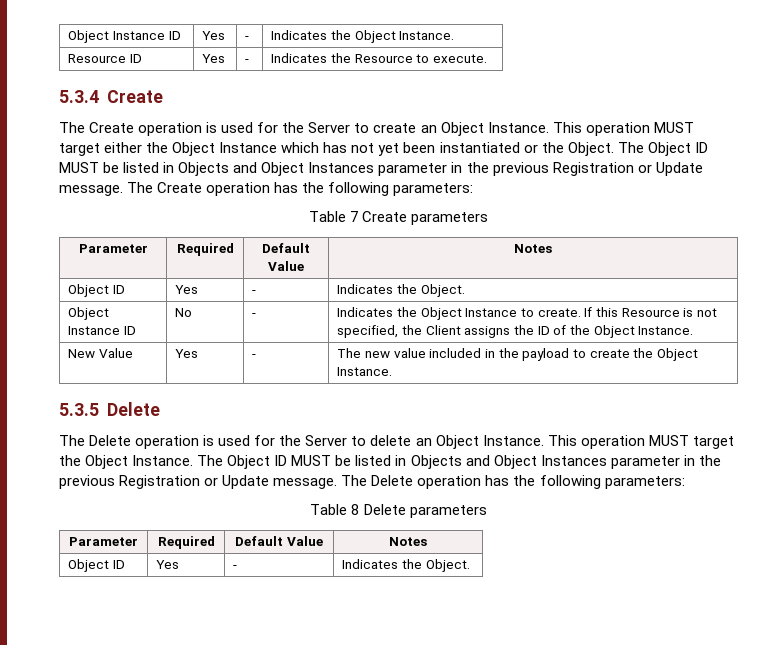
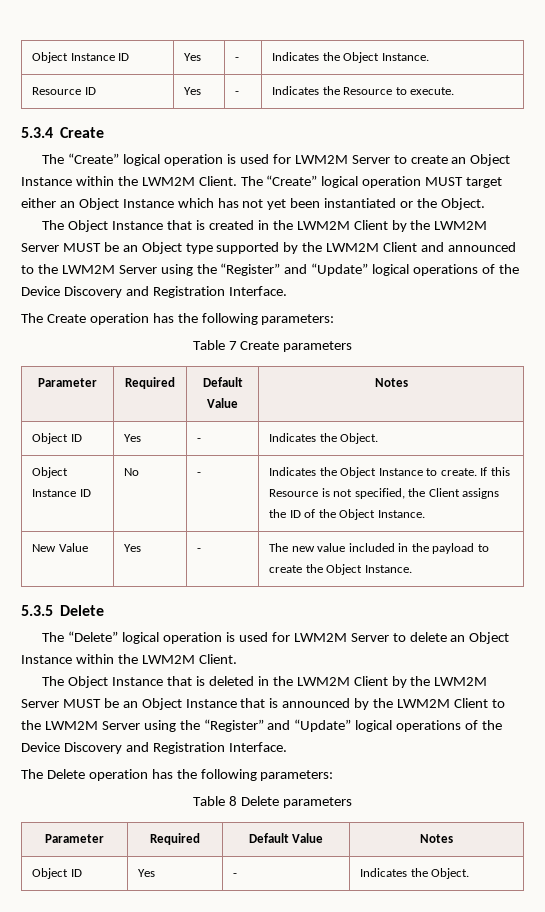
[89,122,305,136] Create operation is used for the -> [68,153,348,166] “Create” logical operation is used for LWM2M
[487,122,582,133] Instance. This -> [21,175,359,188] Instance within the LWM2M Client. The “Create” logical
[146,142,169,153] the -> [59,201,75,208] an
[617,142,708,156] [59,162,703,176] [59,185,123,196] The Object ID MUST be listed in Objects and Object Instances parameter in the previous Registration or Update message. -> [42,220,488,232] [21,242,516,254] [21,263,519,276] [21,286,287,298] // The Object Instance that is created in the LWM2M Client by the LWM2M Server MUST be an Object type supported by the LWM2M Client and announced to the LWM2M Server using the “Register” and “Update” logical operations of the Device Discovery and Registration Interface. //
[89,435,302,449] Delete operation is used for the -> [68,631,347,644] “Delete” logical operation is used for LWM2M
[482,435,734,449] [59,455,721,469] [59,475,338,489] Instance. This operation MUST target the Object Instance. The Object ID MUST be listed in Objects and Object Instances parameter in the previous Registration or Update message. -> [21,654,237,664] [42,676,488,688] [21,698,505,710] [21,719,503,732] [21,742,287,754] Instance within the LWM2M Client. // The Object Instance that is deleted in the LWM2M Client by the LWM2M Server MUST be an Object Instance that is announced by the LWM2M Client to the LWM2M Server using the “Register” and “Update” logical operations of the Device Discovery and Registration Interface. //

